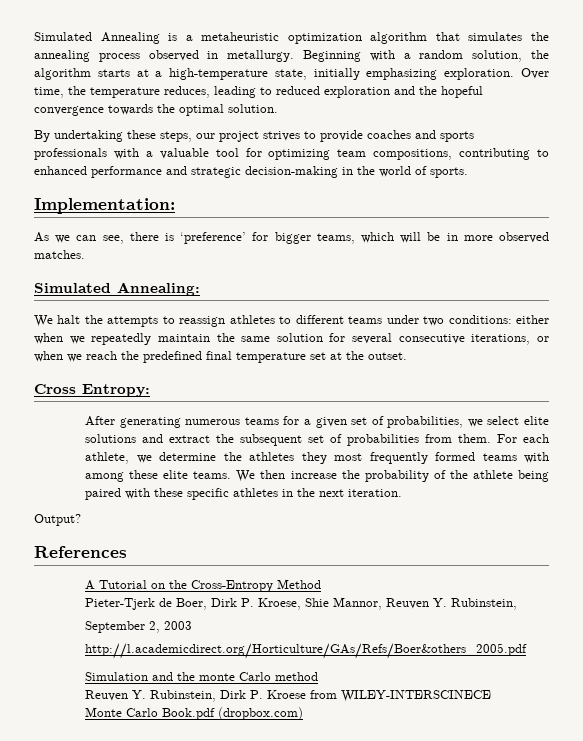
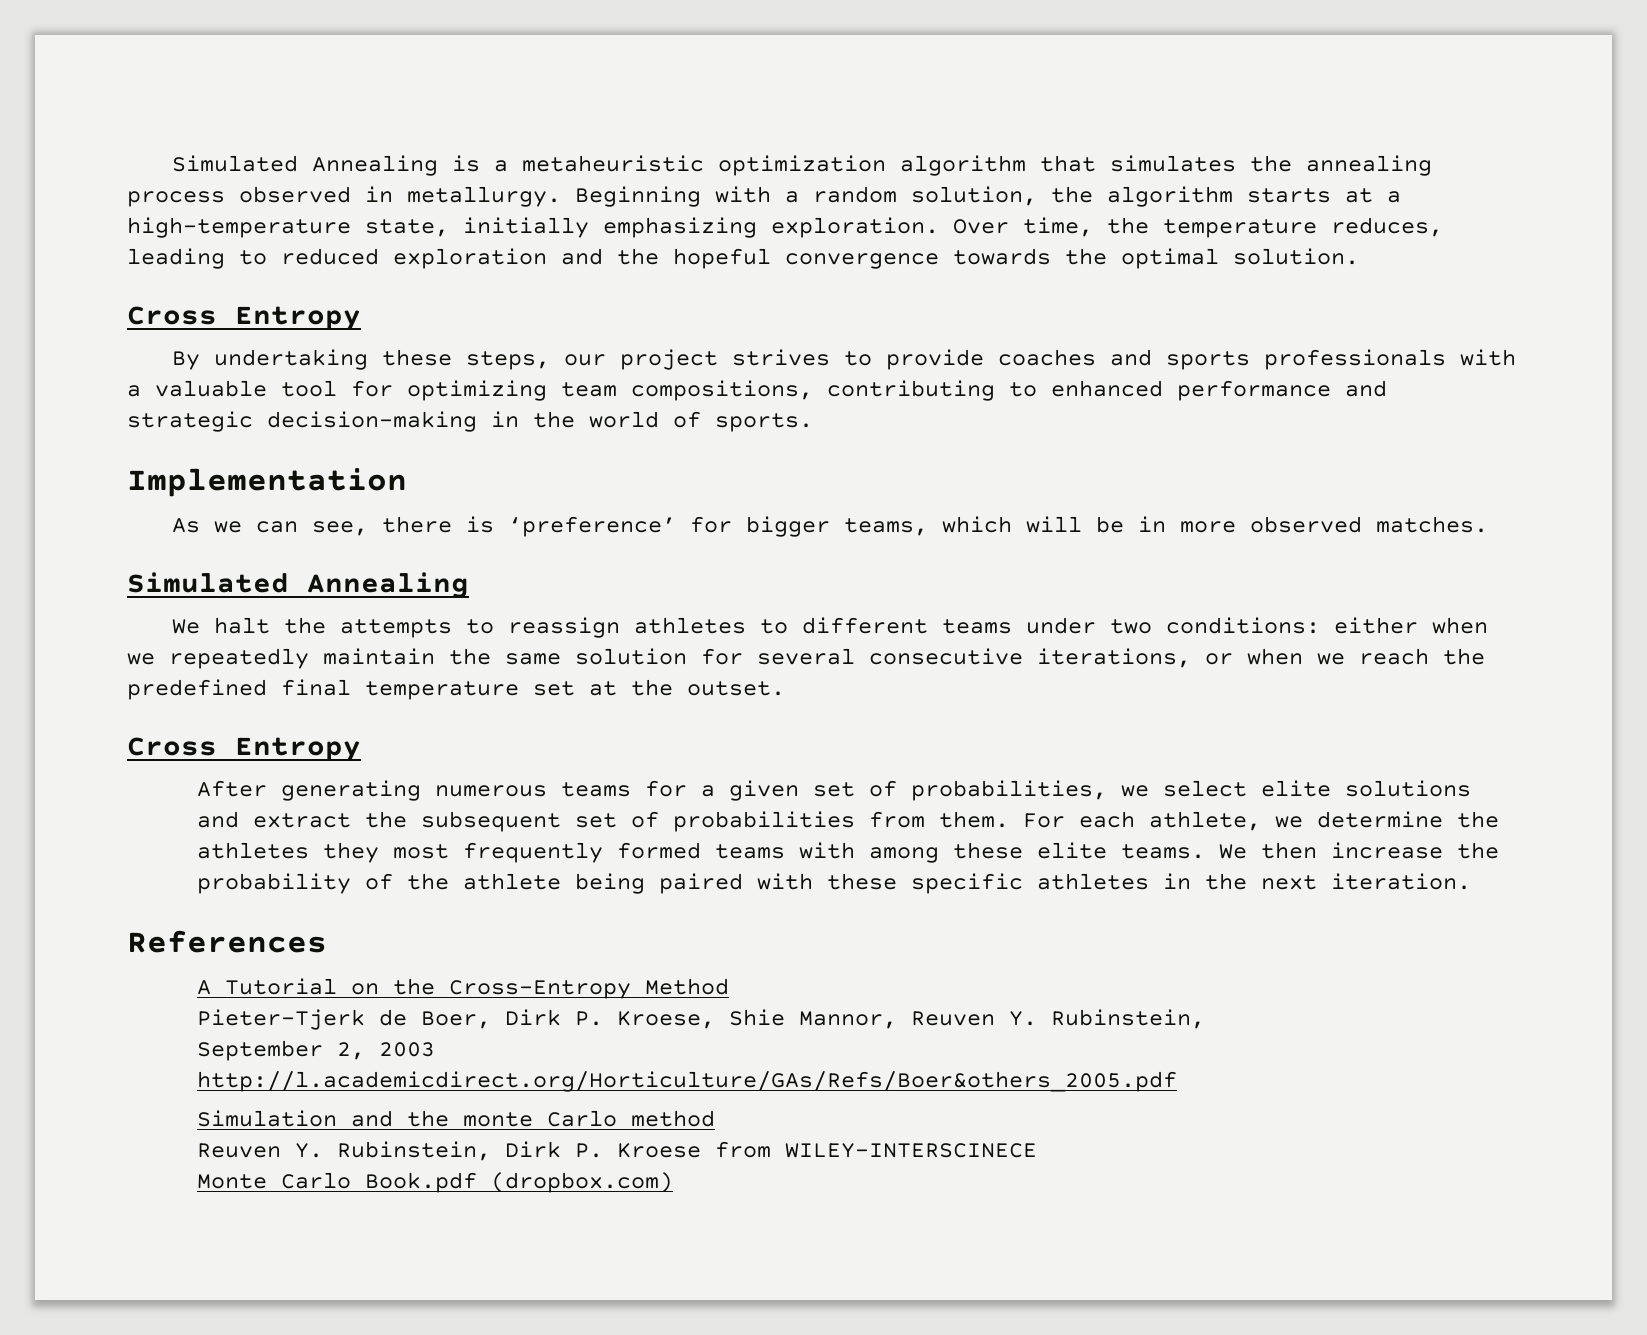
(278, 108) none -> [127,306,361,330] // Cross Entropy
[34,198,175,214] Implementation: -> [127,468,407,497] Implementation
[117,282,200,296] Annealing: -> [307,572,469,598] Annealing
[82,384,150,397] Entropy: -> [235,737,361,761] Entropy
[34,514,81,526] // Output? -> (1472, 881) none

